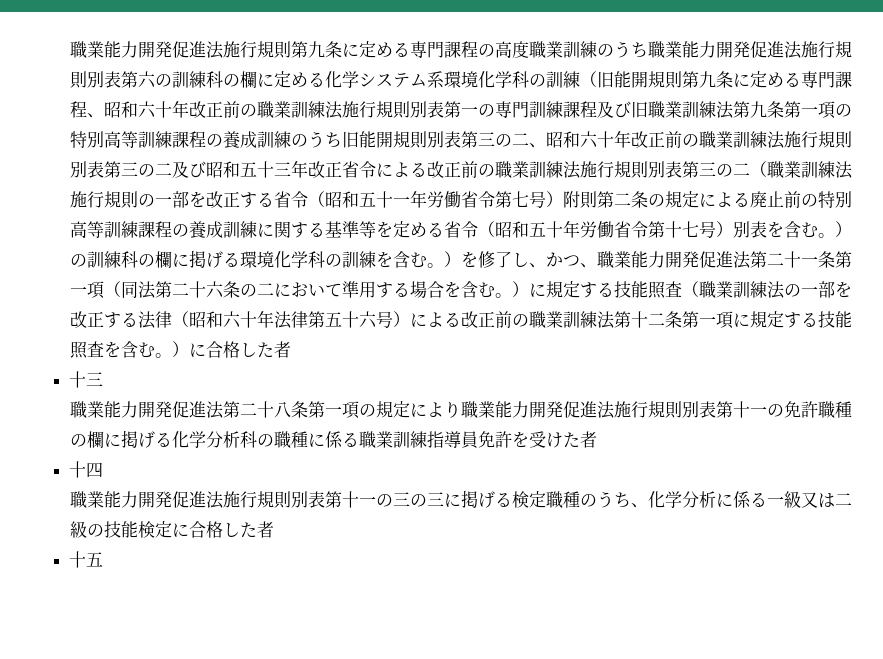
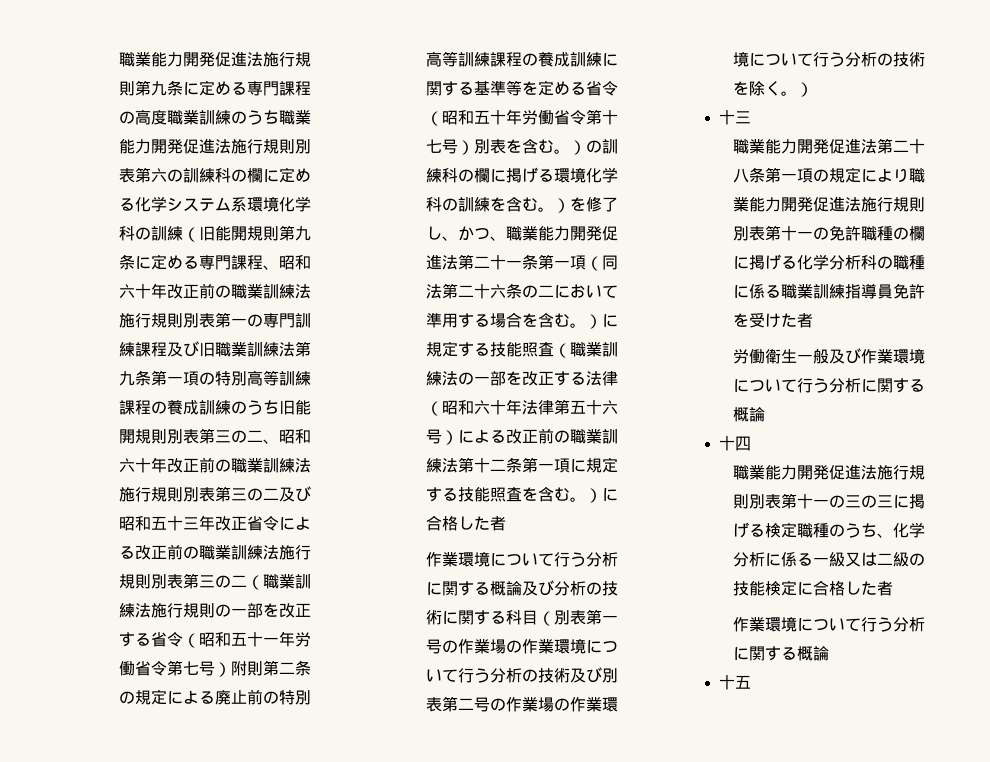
(291, 349) none -> [425,551,618,567] [425,580,618,596] [425,609,618,626] [425,638,618,654] [425,667,618,683] [425,696,618,712] [732,51,925,67] [732,81,813,97] // 作業環境について行う分析に関する概論及び分析の技術に関する科目（別表第一号の作業場の作業環境について行う分析の技術及び別表第二号の作業場の作業環境について行う分析の技術を除く。）
(597, 439) none -> [732,348,925,364] [732,378,925,393] [732,407,765,422] // 労働衛生一般及び作業環境について行う分析に関する概論
(274, 529) none -> [732,616,925,632] [732,646,829,661] // 作業環境について行う分析に関する概論

